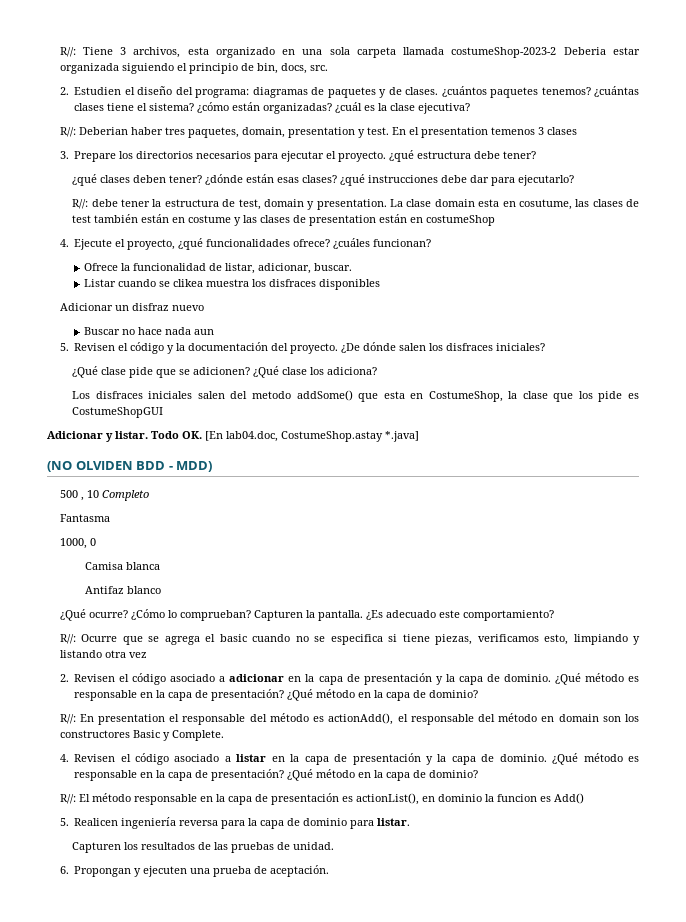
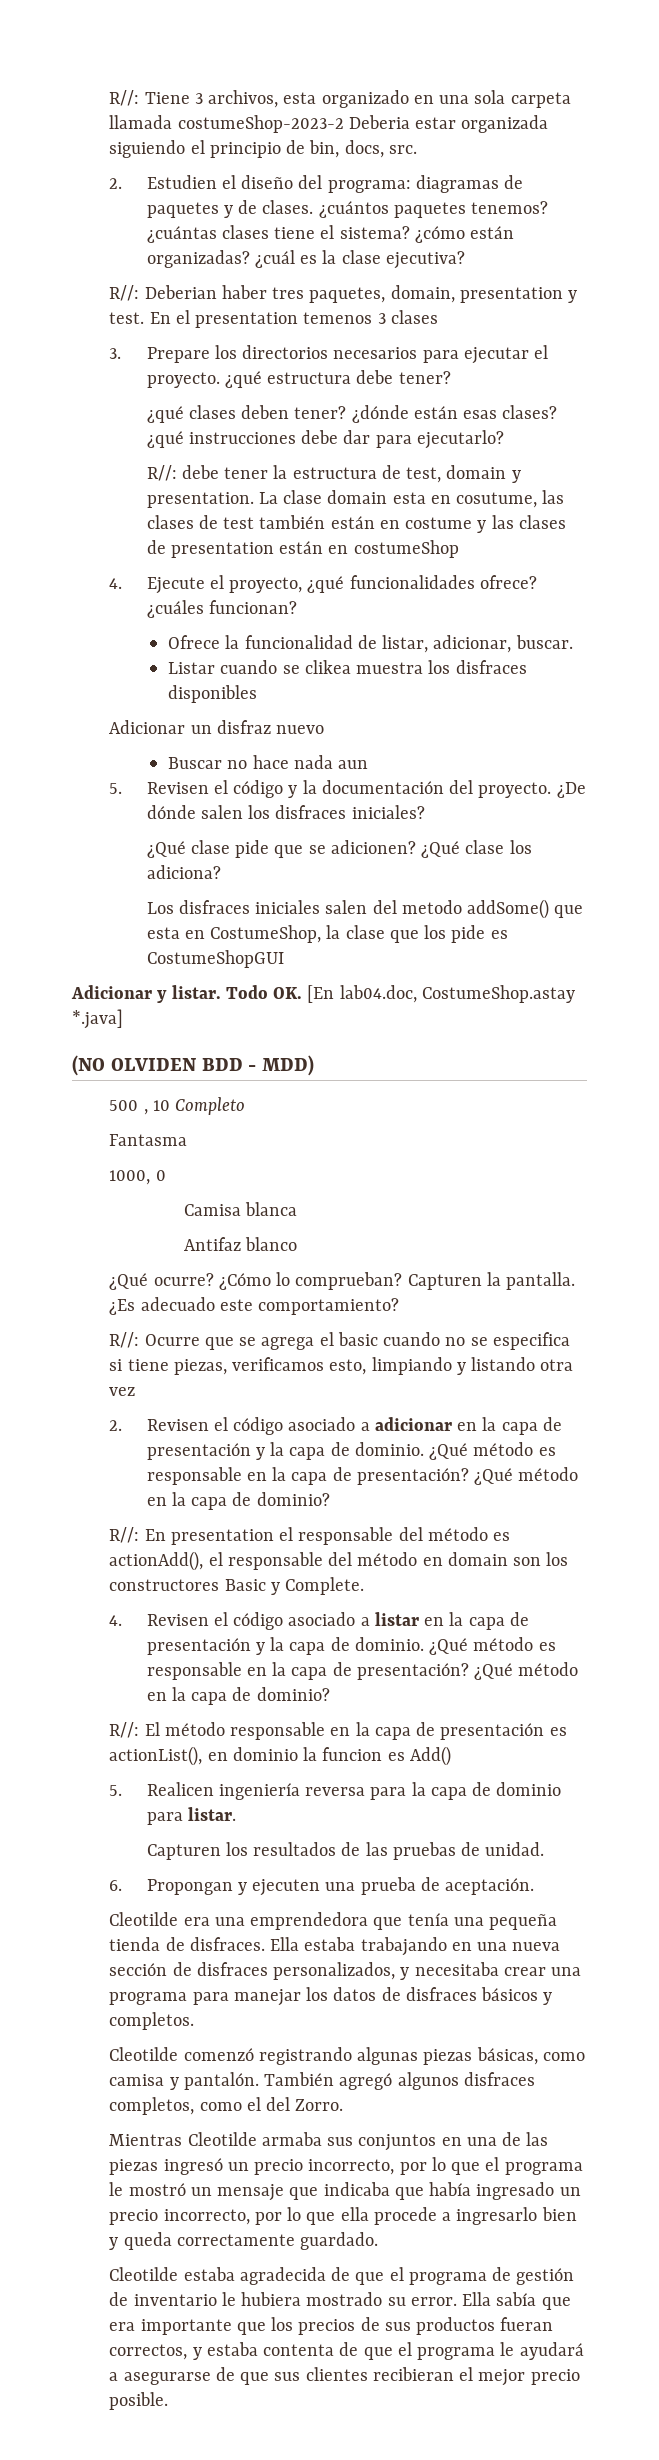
(330, 871) none -> [109,1912,558,1930] [109,1937,561,1956] [109,1962,582,1980] [109,1987,553,2006] [109,2012,195,2030] [109,2047,585,2065] [109,2072,535,2090] [109,2097,344,2115] [109,2132,549,2151] [109,2157,583,2175] [109,2182,581,2201] [109,2207,577,2225] [109,2232,379,2250] [109,2267,575,2285] [109,2292,571,2310] [109,2317,554,2335] [109,2342,584,2360] [109,2367,580,2386] [109,2392,169,2410] // Cleotilde era una emprendedora que tenía una pequeña tienda de disfraces. Ella estaba trabajando en una nueva sección de disfraces personalizados, y necesitaba crear una programa para manejar los datos de disfraces básicos y completos. // Cleotilde comenzó registrando algunas piezas básicas, como camisa y pantalón. También agregó algunos disfraces completos, como el del Zorro. // Mientras Cleotilde armaba sus conjuntos en una de las piezas ingresó un precio incorrecto, por lo que el programa le mostró un mensaje que indicaba que había ingresado un precio incorrecto, por lo que ella procede a ingresarlo bien y queda correctamente guardado. // Cleotilde estaba agradecida de que el programa de gestión de inventario le hubiera mostrado su error. Ella sabía que era importante que los precios de sus productos fueran correctos, y estaba contenta de que el programa le ayudará a asegurarse de que sus clientes recibieran el mejor precio posible.

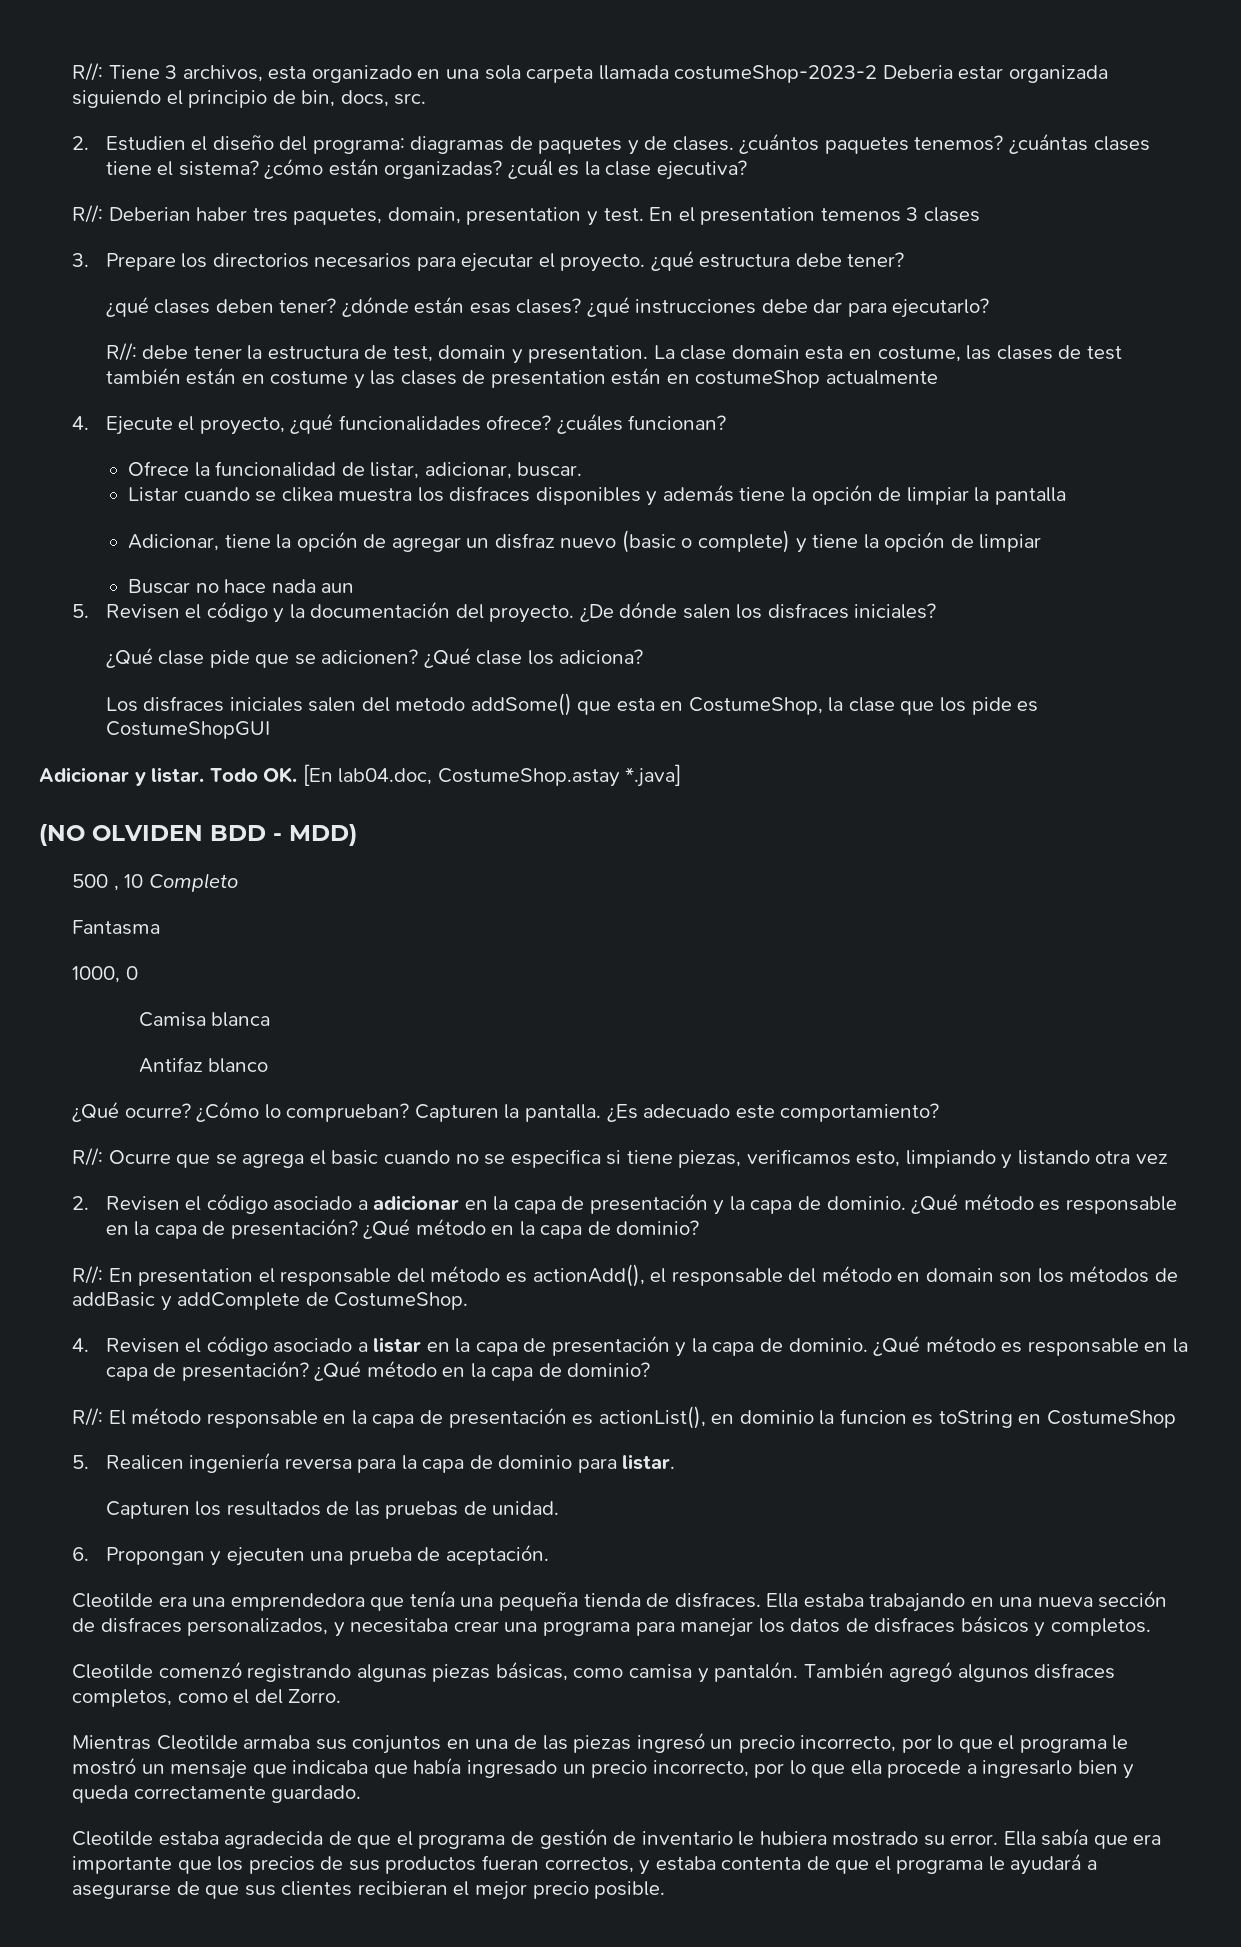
[456,492,538,508] cosutume, -> [877,346,961,362] costume,
(459, 549) none -> [825,370,938,385] actualmente
[109,720,325,734] // Adicionar un disfraz nuevo -> [646,484,1066,506] [128,530,1042,553] y además tiene la opción de limpiar la pantalla // Adicionar, tiene la opción de agregar un disfraz nuevo (basic o complete) y tiene la opción de limpiar
[109,1577,365,1595] constructores Basic y Complete. -> [1069,1265,1178,1283] [72,1292,469,1311] métodos de addBasic y addComplete de CostumeShop.
[409,1746,451,1766] Add() -> [938,1410,1176,1428] toString en CostumeShop

